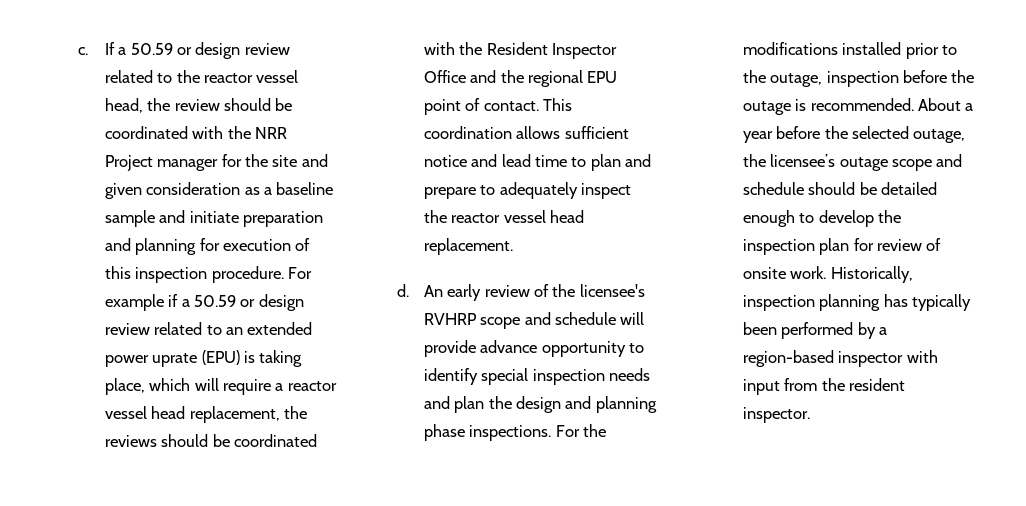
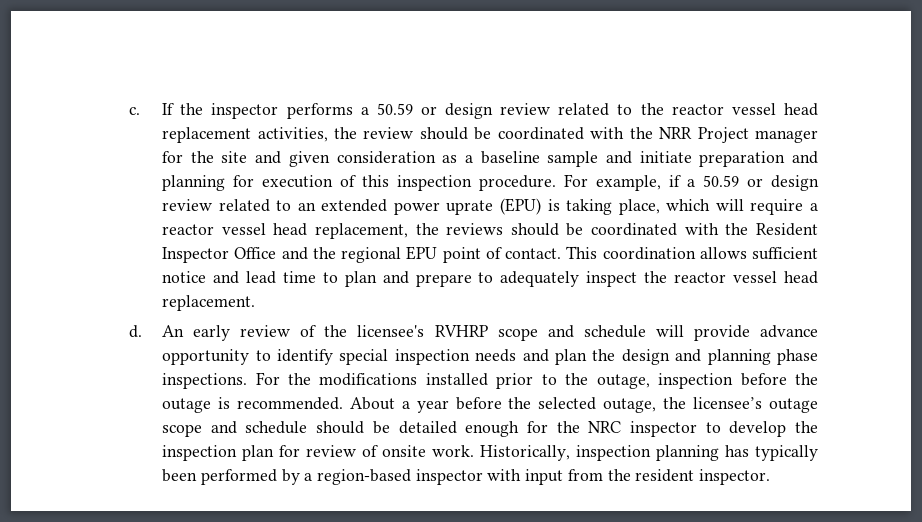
(115, 48) none -> [180,103,353,119] the inspector performs
[104,98,143,113] head, -> [784,103,819,116] [162,127,328,143] head replacement activities,
[104,294,164,311] example -> [596,175,662,191] example,
(795, 218) none -> [526,421,697,437] for the NRC inspector

